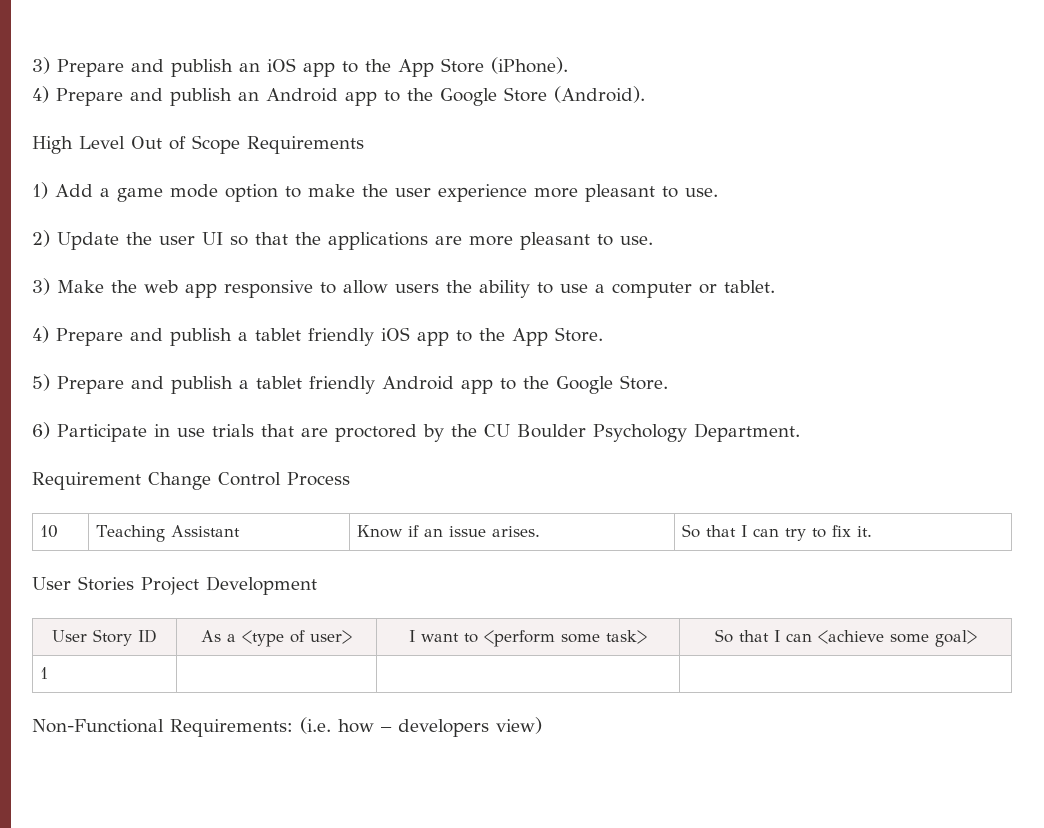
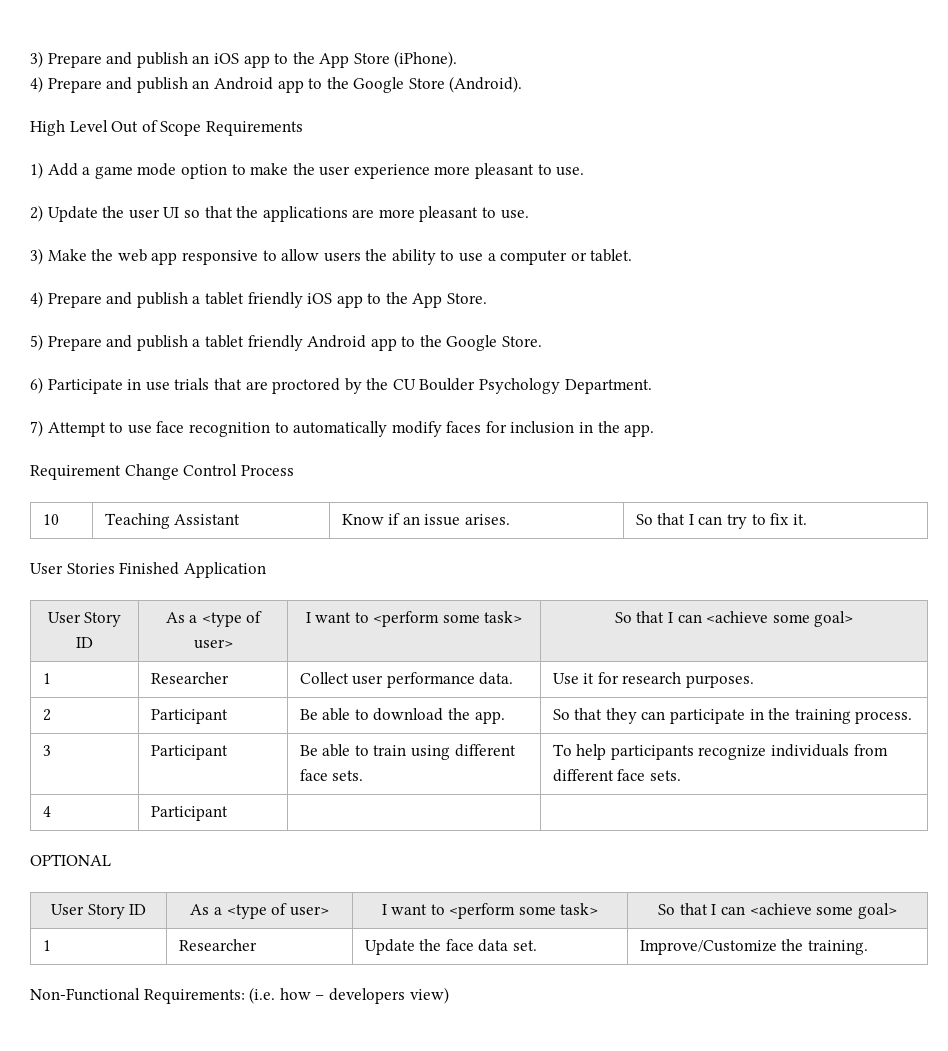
(800, 432) none -> [30,420,655,437] // 7) Attempt to use face recognition to automatically modify faces for inclusion in the app.
[141,576,317,595] Project Development -> [119,562,266,578] Finished Application
(48, 673) | | -> [150,672,229,684] [299,672,514,688] [552,672,754,688] [42,709,51,721] [150,709,228,724] [299,708,505,724] [552,708,913,724] [42,745,51,756] [150,745,228,760] [299,744,516,760] [299,769,364,781] [552,744,888,760] [552,769,681,782] [42,806,51,817] [150,806,228,821] [30,854,111,866] [50,904,147,919] [190,903,329,919] [381,903,599,919] [658,903,897,919] [42,940,51,951] [178,939,257,951] [364,939,537,955] [639,939,868,955] Researcher | Collect user performance data. | Use it for research purposes. // 2 | Participant | Be able to download the app. | So that they can participate in the training process. // 3 | Participant | Be able to train using different face sets. | To help participants recognize individuals from different face sets. // 4 | Participant | | // OPTIONAL // User Story ID | As a <type of user> | I want to <perform some task> | So that I can <achieve some goal> // 1 | Researcher | Update the face data set. | Improve/Customize the training.

